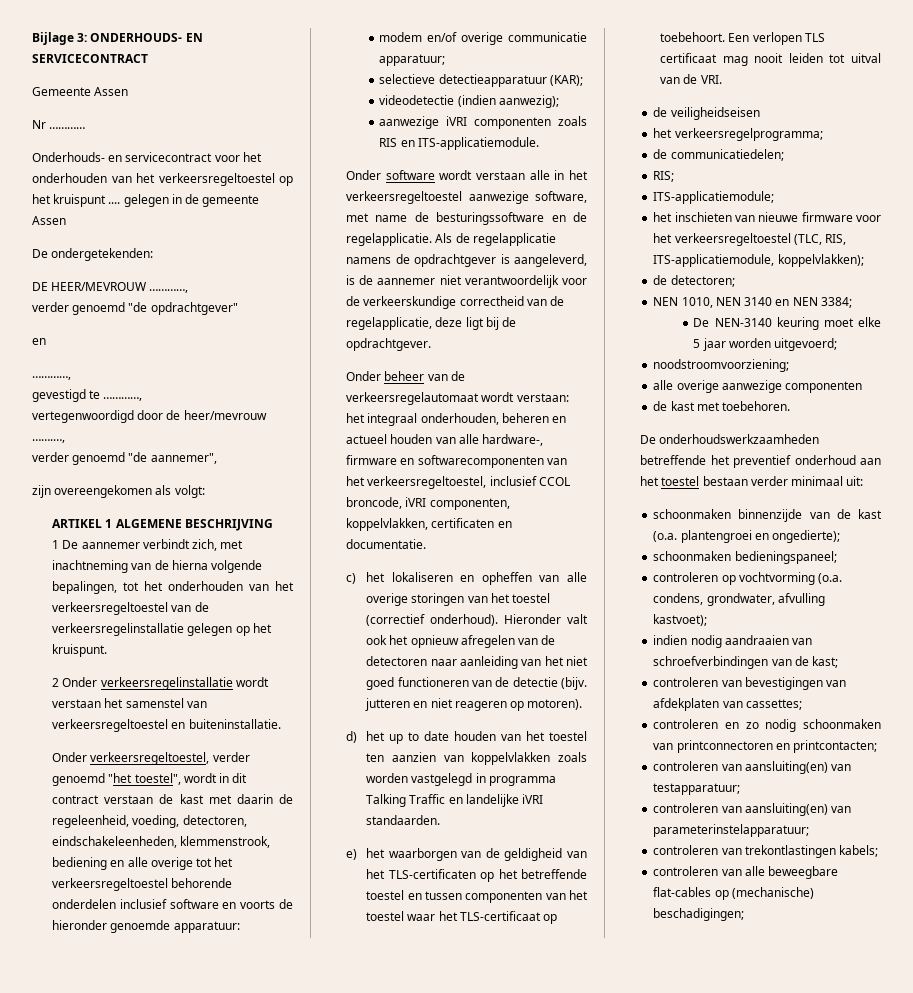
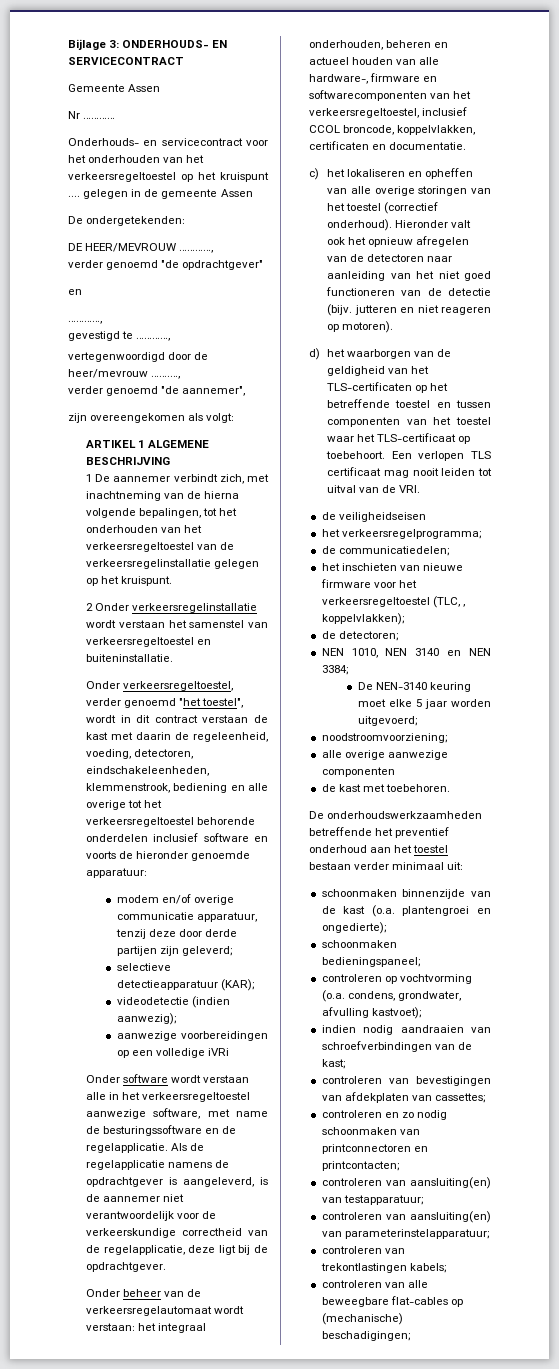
[379,54,446,66] apparatuur; -> [196,912,257,922] [115,929,238,939] [116,946,232,956] apparatuur, tenzij deze door derde partijen zijn geleverd;
[446,116,587,129] [379,137,539,150] iVRI componenten zoals RIS en ITS-applicatiemodule. -> [181,1031,268,1041] [116,1048,230,1058] voorbereidingen op een volledige iVRi
[405,497,510,510] iVRI componenten, -> (395, 130) none
[389,731,587,744] [366,752,587,765] [366,773,556,786] [366,794,544,807] [366,815,441,825] [346,848,386,860] up to date houden van het toestel ten aanzien van koppelvlakken zoals worden vastgelegd in programma Talking Traffic en landelijke iVRI standaarden. // e) het -> (346, 353) none
[653,171,675,182] [653,191,775,204] // RIS; // ITS-applicatiemodule; -> (449, 551) none
[825,234,847,245] [653,254,775,267] RIS, ITS-applicatiemodule, -> [462,604,465,607] ,

